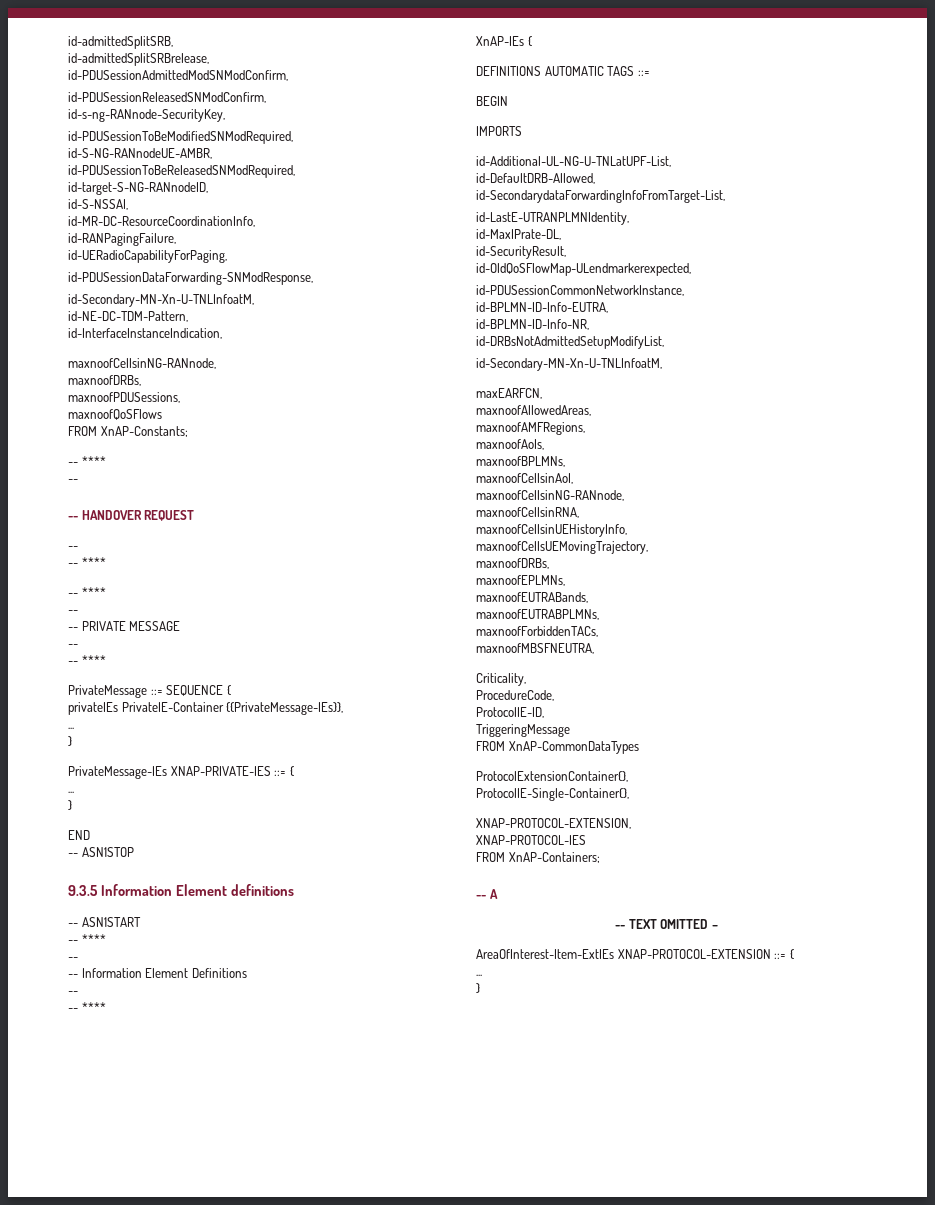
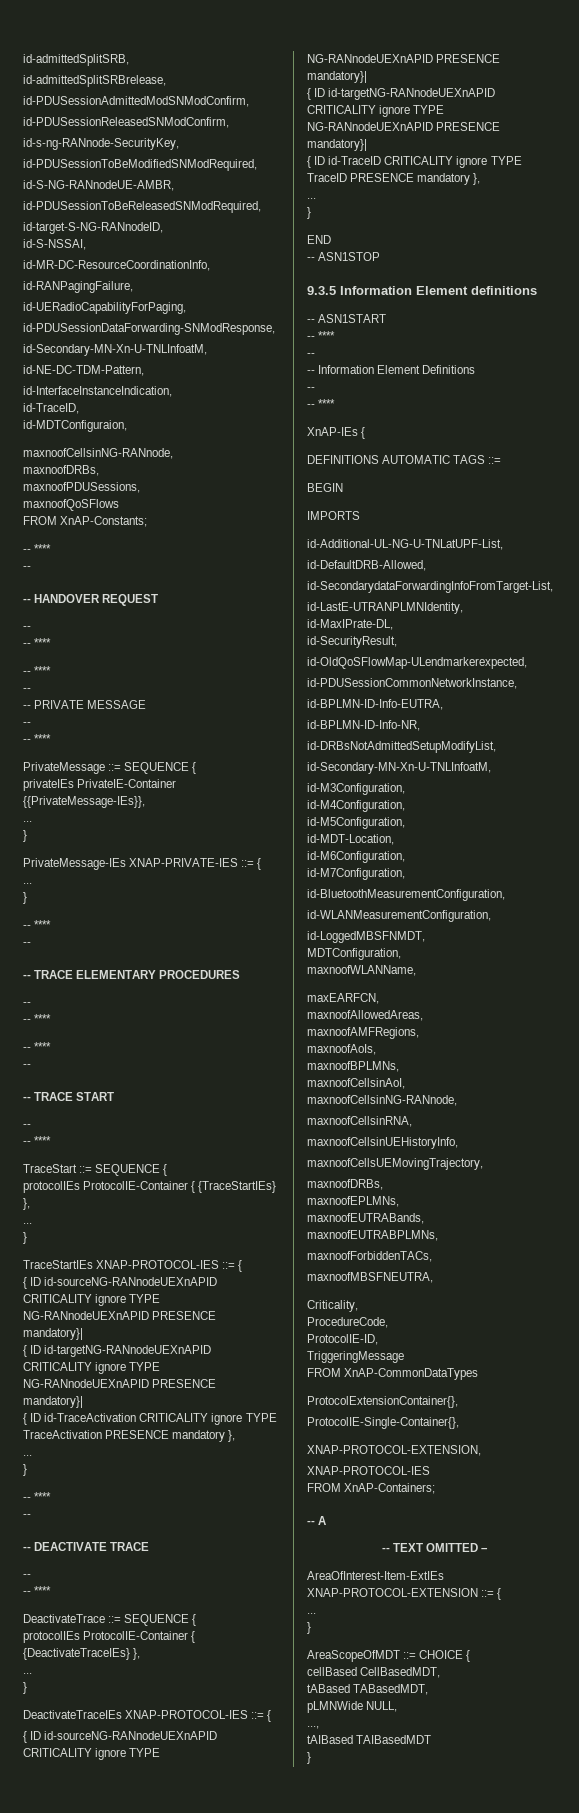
(222, 333) none -> [23,403,79,414] [23,420,127,432] // id-TraceID, // id-MDTConfiguraion,
(72, 805) none -> [23,920,52,929] [23,942,31,946] [23,970,241,979] [23,1002,31,1006] [23,1014,52,1023] [23,1042,52,1051] [23,1064,31,1068] [23,1092,115,1101] [23,1124,31,1128] [23,1136,52,1145] [23,1164,168,1176] [23,1181,277,1193] [23,1198,30,1210] [23,1223,32,1224] [23,1232,27,1244] [23,1260,243,1272] [23,1277,218,1289] [23,1294,161,1306] [23,1311,217,1320] [23,1328,83,1340] [23,1345,212,1357] [23,1362,161,1374] [23,1379,217,1388] [23,1396,83,1408] [23,1413,277,1425] [23,1430,236,1442] [23,1455,32,1456] [23,1464,27,1476] [23,1492,52,1501] [23,1514,31,1518] [23,1542,150,1551] [23,1574,31,1578] [23,1586,52,1595] [23,1614,197,1626] [23,1631,196,1643] [23,1648,141,1660] [23,1673,32,1674] [23,1682,27,1694] [23,1710,272,1722] [23,1731,218,1743] [23,1748,161,1760] [307,54,501,63] [307,71,367,83] [307,88,496,100] [307,105,445,117] [307,122,501,131] [307,139,367,151] [307,156,522,168] [307,173,481,185] [307,198,316,199] [307,207,311,219] // -- **** // -- // -- TRACE ELEMENTARY PROCEDURES // -- // -- **** // -- **** // -- // -- TRACE START // -- // -- **** // TraceStart ::= SEQUENCE { // protocolIEs ProtocolIE-Container { {TraceStartIEs} }, // ... // } // TraceStartIEs XNAP-PROTOCOL-IES ::= { // { ID id-sourceNG-RANnodeUEXnAPID CRITICALITY ignore TYPE NG-RANnodeUEXnAPID PRESENCE mandatory}| // { ID id-targetNG-RANnodeUEXnAPID CRITICALITY ignore TYPE NG-RANnodeUEXnAPID PRESENCE mandatory}| // { ID id-TraceActivation CRITICALITY ignore TYPE TraceActivation PRESENCE mandatory }, // ... // } // -- **** // -- // -- DEACTIVATE TRACE // -- // -- **** // DeactivateTrace ::= SEQUENCE { // protocolIEs ProtocolIE-Container { {DeactivateTraceIEs} }, // ... // } // DeactivateTraceIEs XNAP-PROTOCOL-IES ::= { // { ID id-sourceNG-RANnodeUEXnAPID CRITICALITY ignore TYPE NG-RANnodeUEXnAPID PRESENCE mandatory}| // { ID id-targetNG-RANnodeUEXnAPID CRITICALITY ignore TYPE NG-RANnodeUEXnAPID PRESENCE mandatory}| // { ID id-TraceID CRITICALITY ignore TYPE TraceID PRESENCE mandatory }, // ... // }
(662, 364) none -> [307,783,405,795] [307,800,405,812] [307,817,405,829] [307,834,394,845] [307,851,405,863] [307,868,405,880] [307,889,505,901] [307,910,491,922] [307,931,425,943] [307,948,401,960] [307,965,416,976] // id-M3Configuration, // id-M4Configuration, // id-M5Configuration, // id-MDT-Location, // id-M6Configuration, // id-M7Configuration, // id-BluetoothMeasurementConfiguration, // id-WLANMeasurementConfiguration, // id-LoggedMBSFNMDT, // MDTConfiguration, // maxnoofWLANName,
(480, 988) none -> [307,1650,471,1662] [307,1667,441,1678] [307,1684,429,1695] [307,1701,398,1713] [307,1726,319,1729] [307,1735,432,1744] [307,1752,311,1764] // AreaScopeOfMDT ::= CHOICE { // cellBased CellBasedMDT, // tABased TABasedMDT, // pLMNWide NULL, // ..., // tAIBased TAIBasedMDT // }

